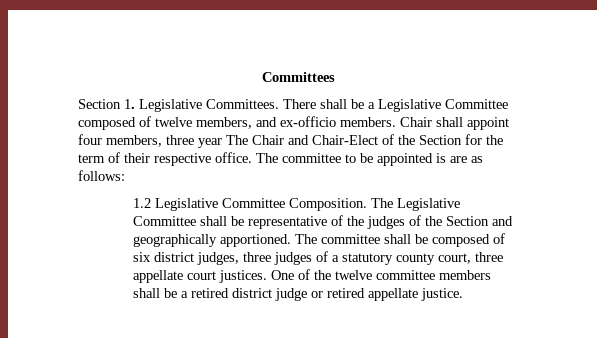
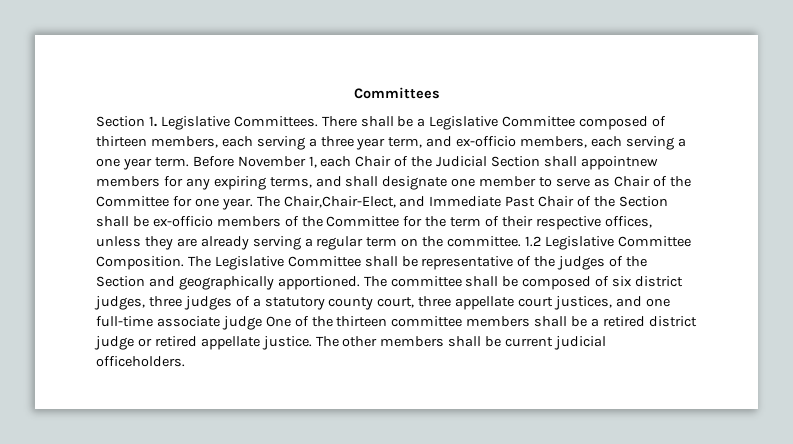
[155,116,509,130] [78,134,462,148] twelve members, and ex-officio members. Chair shall appoint four members, three year The Chair and Chair-Elect of the Section -> [96,136,686,150] [96,156,658,170] [96,176,691,190] [96,196,668,210] [96,216,400,227] thirteen members, each serving a three year term, and ex-officio members, each serving a one year term. Before November 1, each Chair of the Judicial Section shall appointnew members for any expiring terms, and shall designate one member to serve as Chair of the Committee for one year. The Chair,Chair-Elect, and Immediate Past Chair of the Section shall be ex-officio members of the Committee
[215,152,483,166] [78,170,125,181] office. The committee to be appointed is are as follows: // -> [604,216,652,228] [96,236,522,250] offices, unless they are already serving a regular term on the committee.
[219,270,268,283] justices. -> [554,296,670,310] [96,316,262,330] justices, and one full-time associate judge
[335,270,373,280] twelve -> [336,316,388,327] thirteen
(464, 294) none -> [315,336,607,350] [96,356,185,367] The other members shall be current judicial officeholders.

